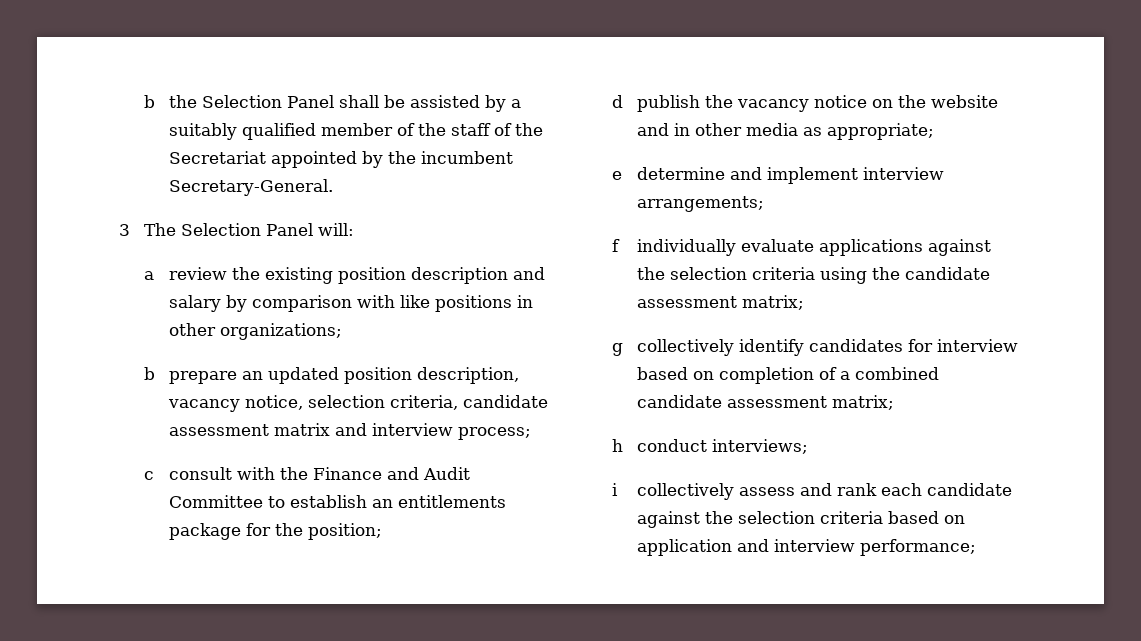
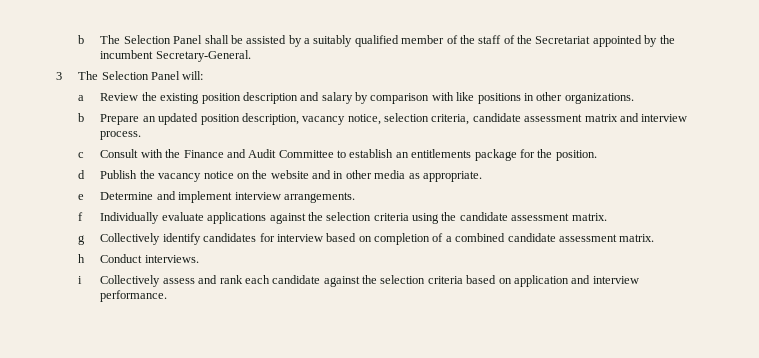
[144,95,198,108] b the -> [78,35,121,44] b The
[169,267,228,280] review -> [100,93,139,101] Review
[220,323,343,340] [144,367,238,384] organizations; // b prepare -> [564,93,634,104] [78,113,140,125] organizations. // b Prepare
[458,427,532,440] process; -> [100,131,142,140] process.
[169,467,233,480] consult -> [100,149,139,158] Consult
[308,523,383,540] position; -> [555,150,597,161] position.
[637,95,701,112] publish -> [100,170,138,179] Publish
[827,123,935,140] appropriate; -> [422,171,482,182] appropriate.
[637,167,726,180] determine -> [100,192,154,200] Determine
[637,196,765,212] arrangements; -> [283,192,355,203] arrangements.
[637,239,737,256] individually -> [100,212,160,224] Individually
[742,295,805,310] matrix; -> [571,213,607,221] matrix.
[637,339,735,356] collectively -> [100,233,161,245] Collectively
[832,395,895,410] matrix; -> [619,234,655,242] matrix.
[637,439,809,454] conduct interviews; -> [100,254,199,263] Conduct interviews.
[637,483,735,500] collectively -> [100,275,161,287] Collectively
[860,539,977,556] performance; -> [100,290,168,302] performance.

